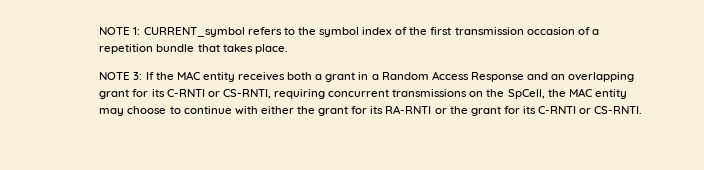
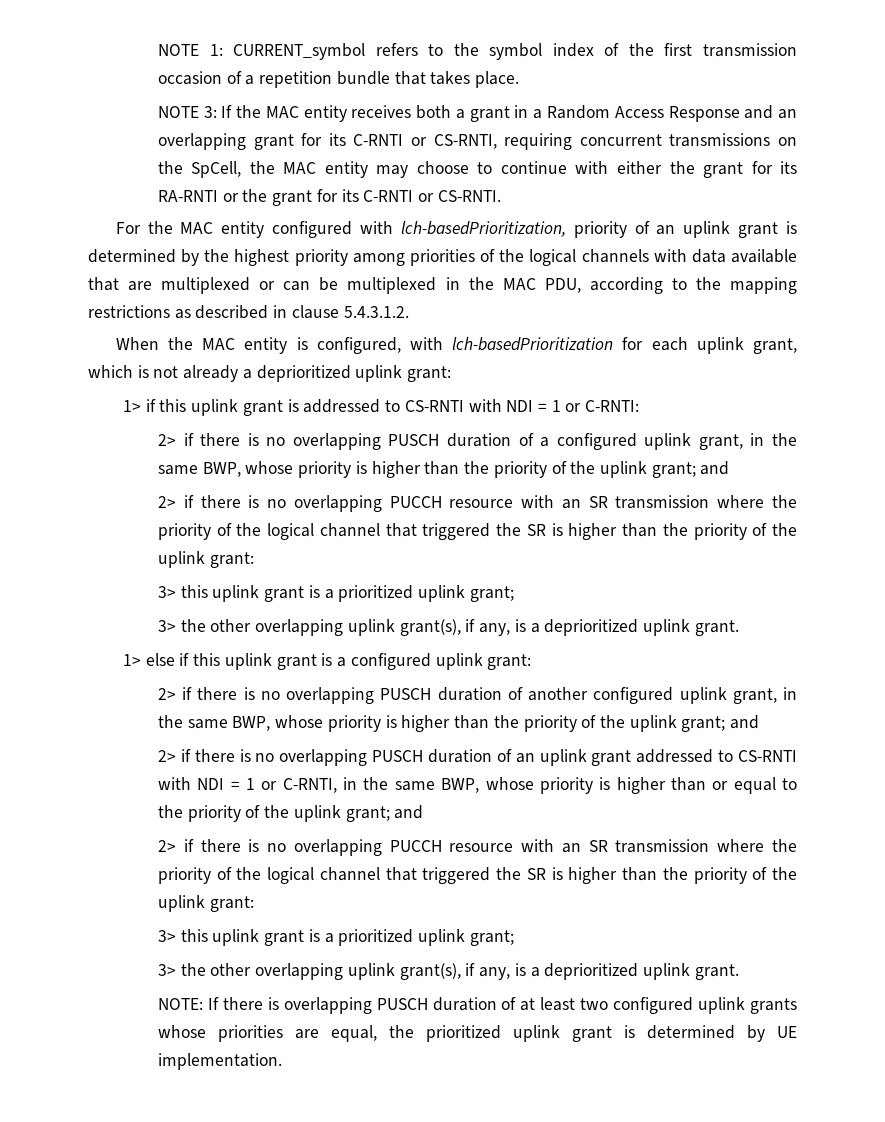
(643, 110) none -> [115,221,798,238] [88,249,797,266] [88,277,797,294] [88,305,409,319] [115,337,797,354] [88,365,452,382] [122,399,640,416] [157,433,797,450] [157,461,730,478] [157,495,798,512] [157,523,798,540] [157,551,254,568] [157,585,514,602] [157,619,739,636] [122,653,532,670] [157,687,797,704] [157,715,760,732] [157,749,797,766] [157,777,798,794] [157,805,424,822] [157,839,798,856] [157,867,798,884] [157,895,254,912] [157,929,514,946] [157,963,739,980] [157,997,797,1014] [157,1025,797,1042] [157,1053,282,1070] // For the MAC entity configured with lch-basedPrioritization, priority of an uplink grant is determined by the highest priority among priorities of the logical channels with data available that are multiplexed or can be multiplexed in the MAC PDU, according to the mapping restrictions as described in clause 5.4.3.1.2. // When the MAC entity is configured, with lch-basedPrioritization for each uplink grant, which is not already a deprioritized uplink grant: // 1> if this uplink grant is addressed to CS-RNTI with NDI = 1 or C-RNTI: // 2> if there is no overlapping PUSCH duration of a configured uplink grant, in the same BWP, whose priority is higher than the priority of the uplink grant; and // 2> if there is no overlapping PUCCH resource with an SR transmission where the priority of the logical channel that triggered the SR is higher than the priority of the uplink grant: // 3> this uplink grant is a prioritized uplink grant; // 3> the other overlapping uplink grant(s), if any, is a deprioritized uplink grant. // 1> else if this uplink grant is a configured uplink grant: // 2> if there is no overlapping PUSCH duration of another configured uplink grant, in the same BWP, whose priority is higher than the priority of the uplink grant; and // 2> if there is no overlapping PUSCH duration of an uplink grant addressed to CS-RNTI with NDI = 1 or C-RNTI, in the same BWP, whose priority is higher than or equal to the priority of the uplink grant; and // 2> if there is no overlapping PUCCH resource with an SR transmission where the priority of the logical channel that triggered the SR is higher than the priority of the uplink grant: // 3> this uplink grant is a prioritized uplink grant; // 3> the other overlapping uplink grant(s), if any, is a deprioritized uplink grant. // NOTE: If there is overlapping PUSCH duration of at least two configured uplink grants whose priorities are equal, the prioritized uplink grant is determined by UE implementation.

